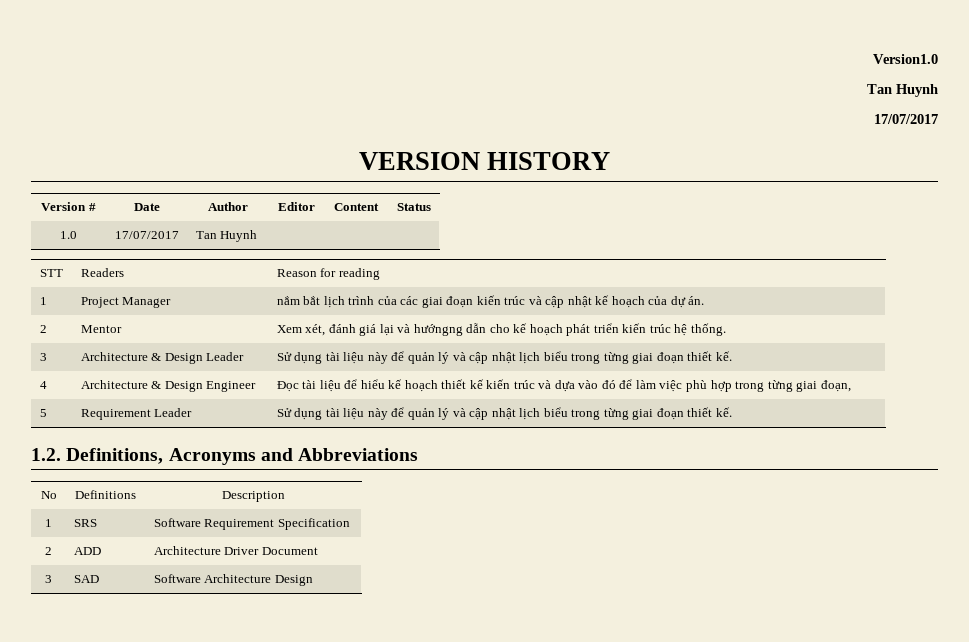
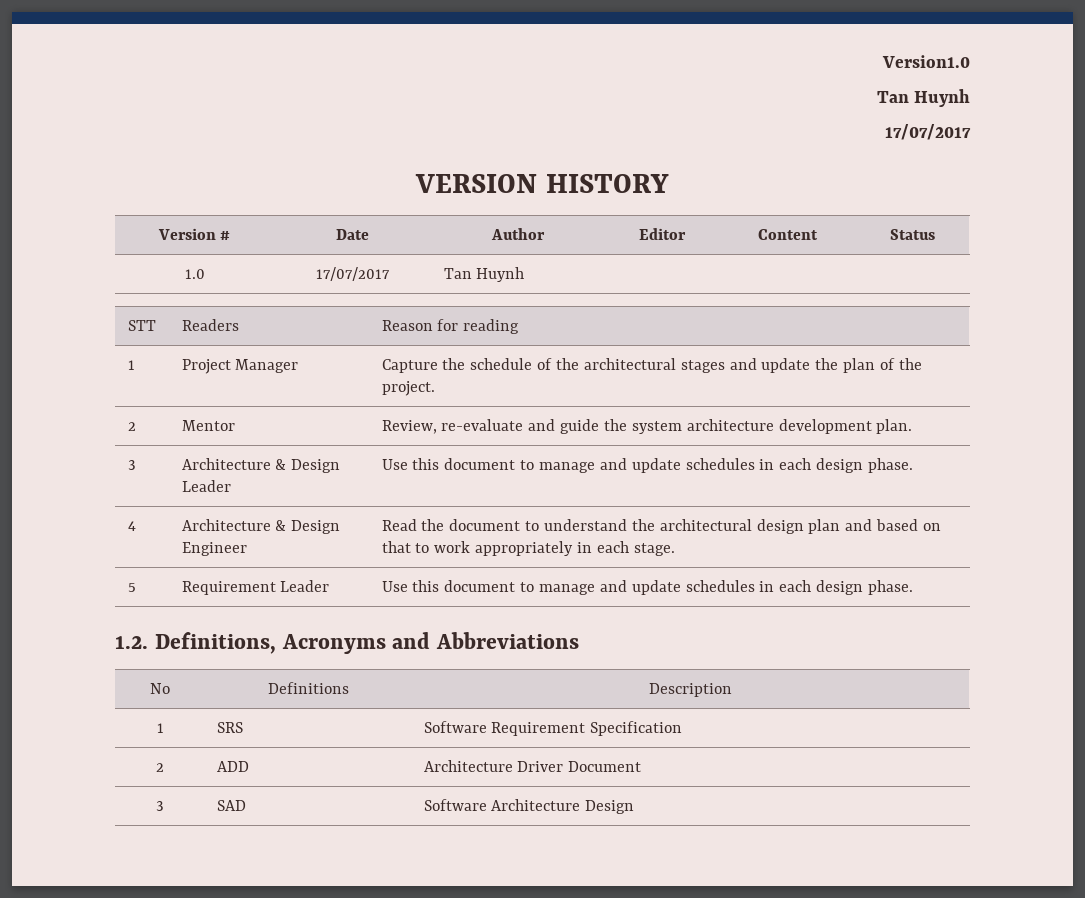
[276,295,705,308] [39,325,47,333] [80,325,122,333] [276,323,726,336] nắm bắt lịch trình của các giai đoạn kiến trúc và cập nhật kế hoạch của dự án. // 2 | Mentor | Xem xét, đánh giá lại và hướngng dẫn cho kế hoạch phát triển kiến trúc hệ thống. -> [381,358,922,373] [381,381,435,396] [127,422,136,431] [181,420,235,431] [381,419,913,434] Capture the schedule of the architectural stages and update the plan of the project. // 2 | Mentor | Review, re-evaluate and guide the system architecture development plan.
[276,351,732,364] Sử dụng tài liệu này để quản lý và cập nhật lịch biểu trong từng giai đoạn thiết kế. -> [381,458,913,473] Use this document to manage and update schedules in each design phase.
[276,379,851,392] [39,409,47,417] [80,408,193,420] [276,407,732,420] Đọc tài liệu để hiểu kế hoạch thiết kế kiến trúc và dựa vào đó để làm việc phù hợp trong từng giai đoạn, // 5 | Requirement Leader | Sử dụng tài liệu này để quản lý và cập nhật lịch biểu trong từng giai đoạn thiết kế. -> [381,519,941,534] [381,541,675,556] [127,583,136,592] [181,580,330,595] [381,580,913,595] Read the document to understand the architectural design plan and based on that to work appropriately in each stage. // 5 | Requirement Leader | Use this document to manage and update schedules in each design phase.

